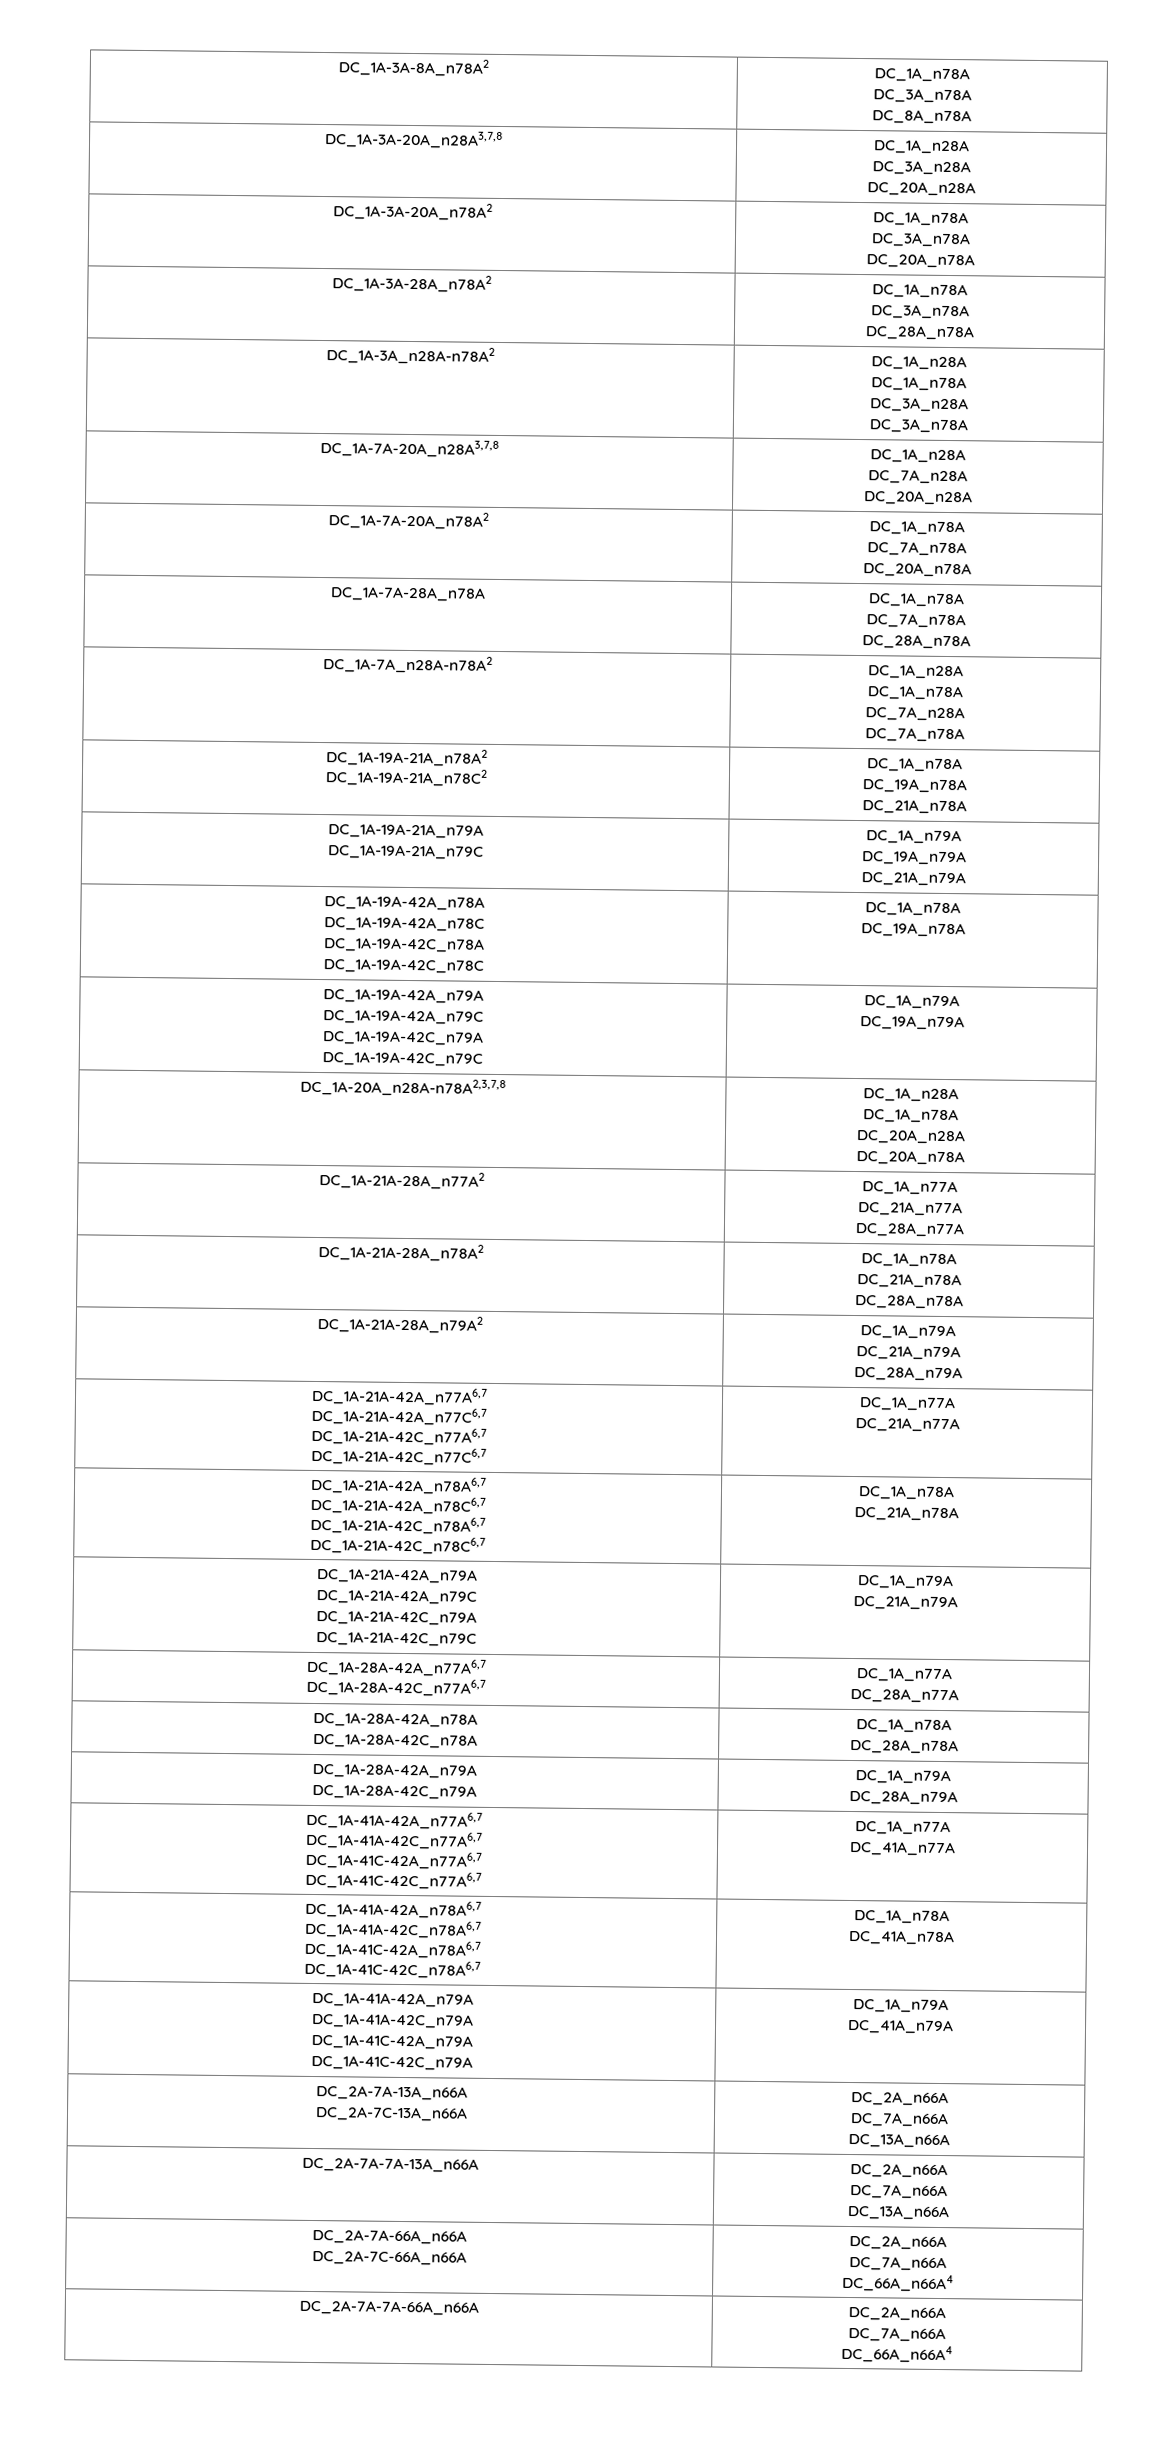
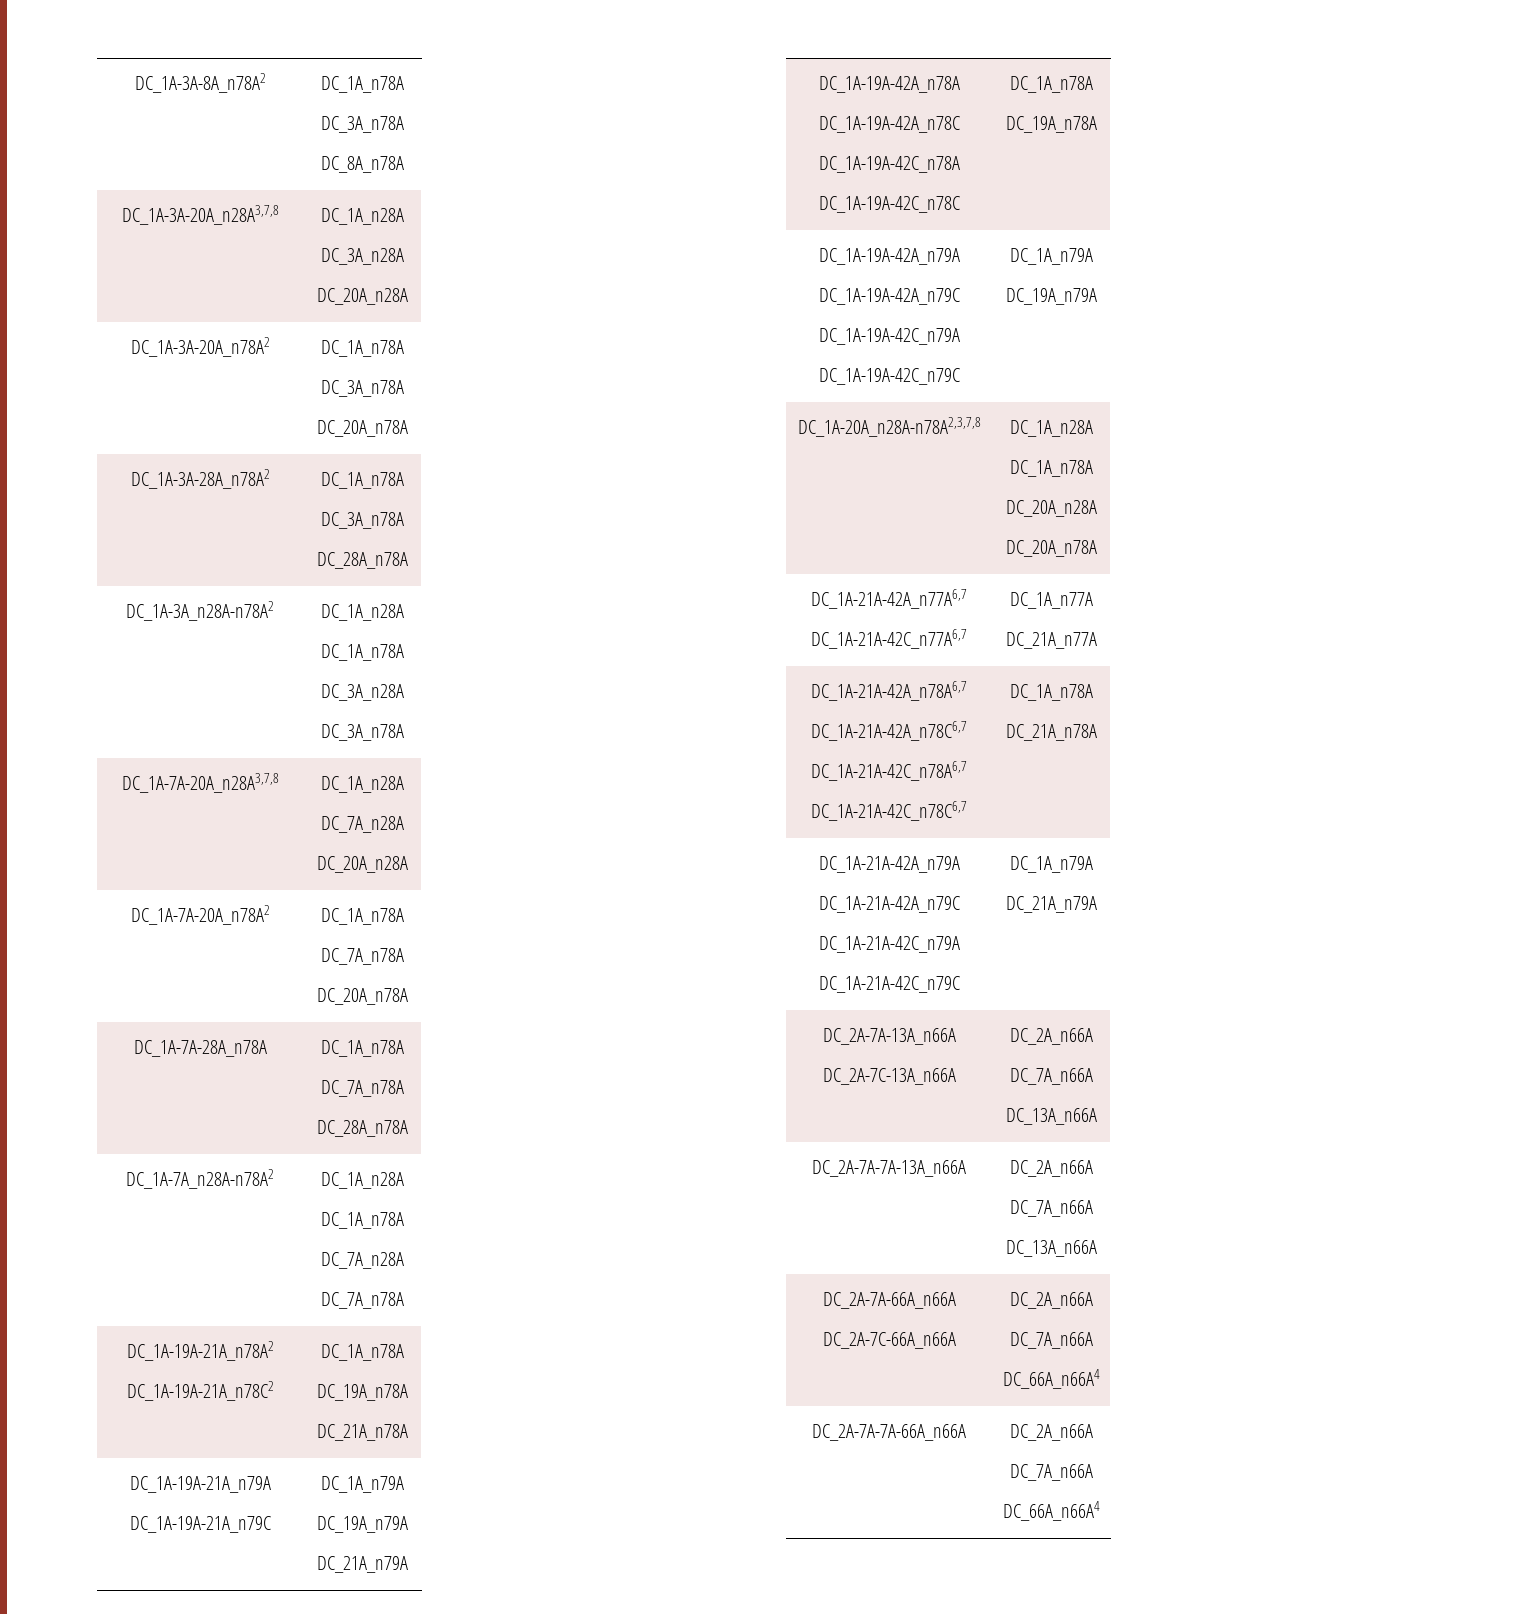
[318,1171,485,1190] [862,1180,958,1196] [857,1201,963,1217] [854,1222,965,1238] [317,1243,484,1262] [861,1252,957,1268] [856,1273,962,1289] [854,1294,964,1310] [316,1315,483,1334] [860,1324,956,1340] [855,1345,961,1361] [853,1365,963,1382] // DC_1A-21A-28A_n77A2 | DC_1A_n77A // DC_21A_n77A // DC_28A_n77A // DC_1A-21A-28A_n78A2 | DC_1A_n78A // DC_21A_n78A // DC_28A_n78A // DC_1A-21A-28A_n79A2 | DC_1A_n79A // DC_21A_n79A // DC_28A_n79A -> (1097, 548) none
[310,1406,487,1426] // DC_1A-21A-42A_n77C6,7 -> (967, 599) none
[310,1446,487,1466] // DC_1A-21A-42C_n77C6,7 -> (967, 639) none
[305,1657,487,1677] [305,1677,486,1697] [856,1667,953,1683] [849,1687,959,1704] [313,1711,478,1728] [313,1732,478,1749] [856,1718,952,1734] [849,1738,959,1755] [312,1762,477,1779] [312,1783,477,1800] [855,1769,951,1785] [848,1789,958,1806] [306,1810,483,1830] [305,1830,483,1850] [305,1850,482,1870] [305,1870,482,1890] [855,1820,951,1836] [849,1840,956,1857] [305,1899,482,1919] [304,1919,482,1939] [304,1939,481,1959] [304,1959,481,1979] [854,1909,950,1925] [848,1929,955,1946] [311,1991,474,2008] [310,2012,474,2029] [310,2033,473,2050] [310,2054,473,2071] [853,1998,949,2014] [847,2018,954,2035] // DC_1A-28A-42A_n77A6,7 // DC_1A-28A-42C_n77A6,7 | DC_1A_n77A // DC_28A_n77A // DC_1A-28A-42A_n78A // DC_1A-28A-42C_n78A | DC_1A_n78A // DC_28A_n78A // DC_1A-28A-42A_n79A // DC_1A-28A-42C_n79A | DC_1A_n79A // DC_28A_n79A // DC_1A-41A-42A_n77A6,7 // DC_1A-41A-42C_n77A6,7 // DC_1A-41C-42A_n77A6,7 // DC_1A-41C-42C_n77A6,7 | DC_1A_n77A // DC_41A_n77A // DC_1A-41A-42A_n78A6,7 // DC_1A-41A-42C_n78A6,7 // DC_1A-41C-42A_n78A6,7 // DC_1A-41C-42C_n78A6,7 | DC_1A_n78A // DC_41A_n78A // DC_1A-41A-42A_n79A // DC_1A-41A-42C_n79A // DC_1A-41C-42A_n79A // DC_1A-41C-42C_n79A | DC_1A_n79A // DC_41A_n79A -> (1097, 904) none

